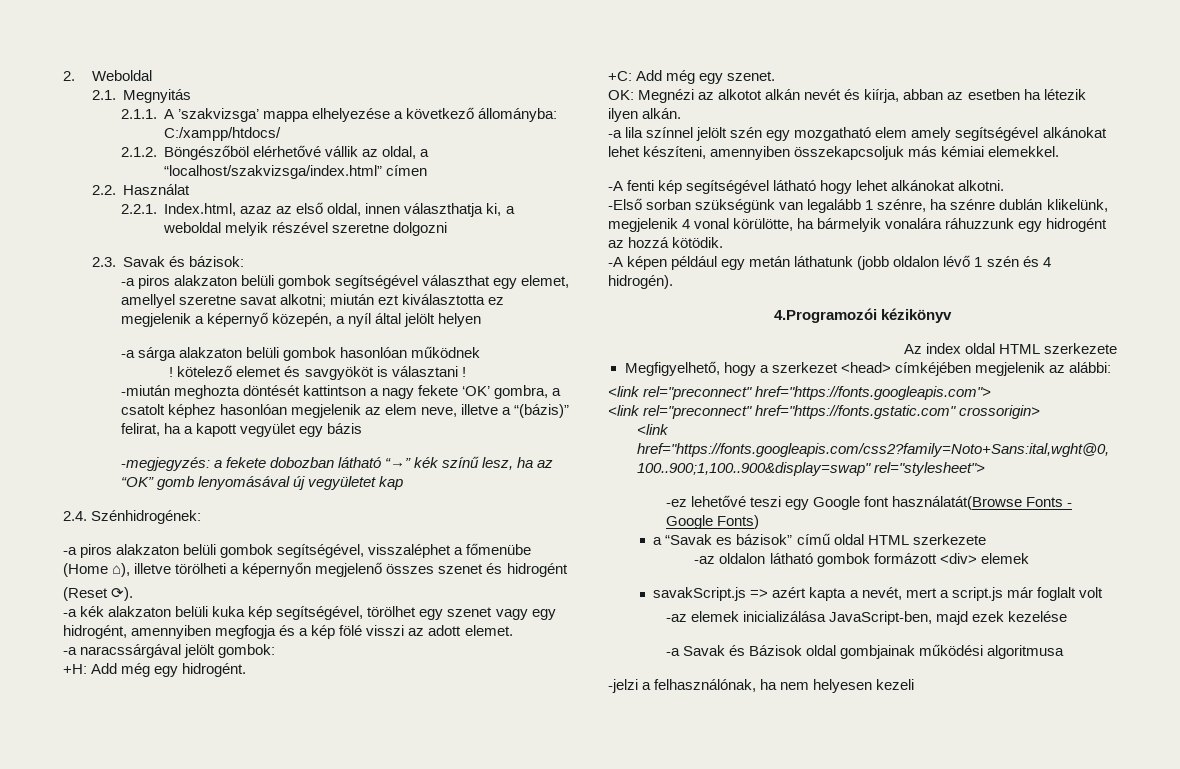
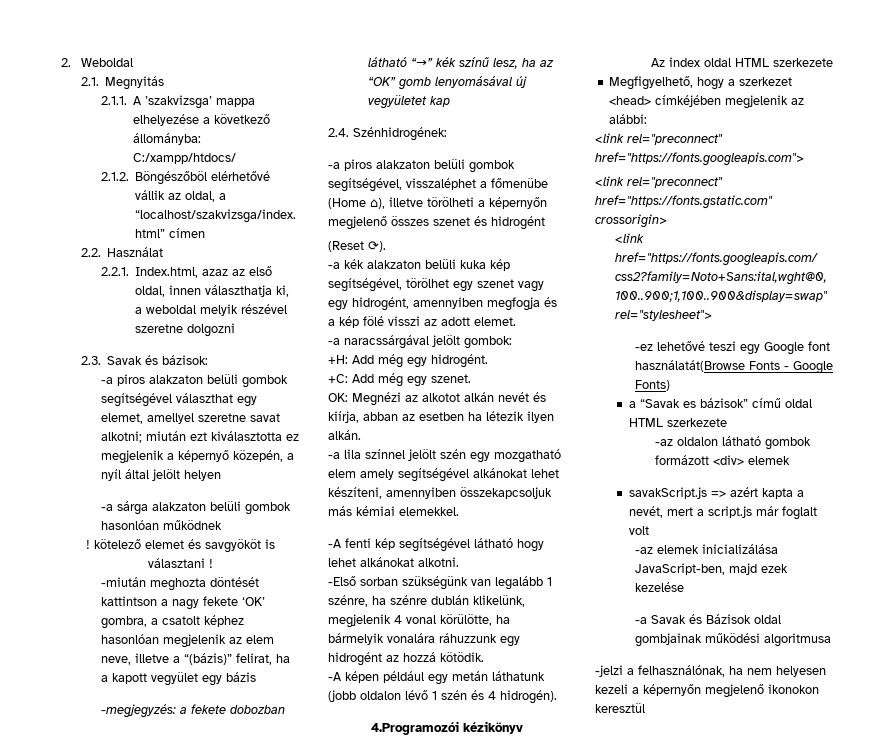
(915, 684) none -> [632,684,819,698] [595,703,645,713] a képernyőn megjelenő ikonokon keresztül

